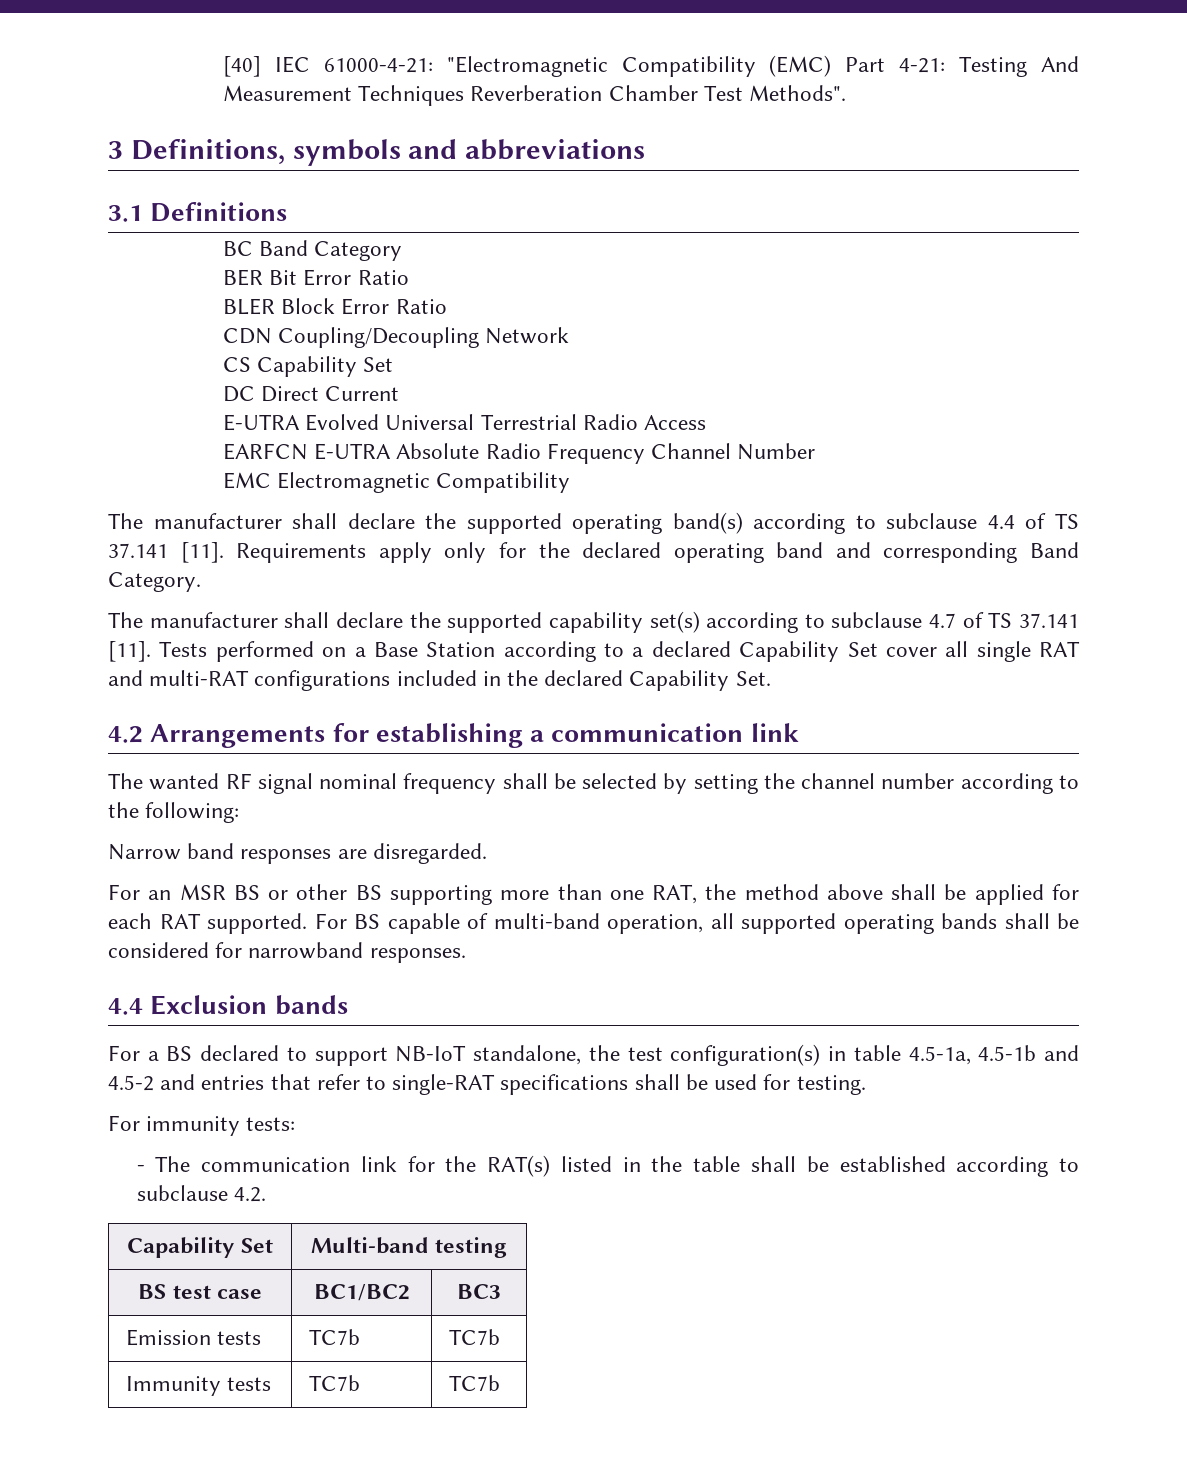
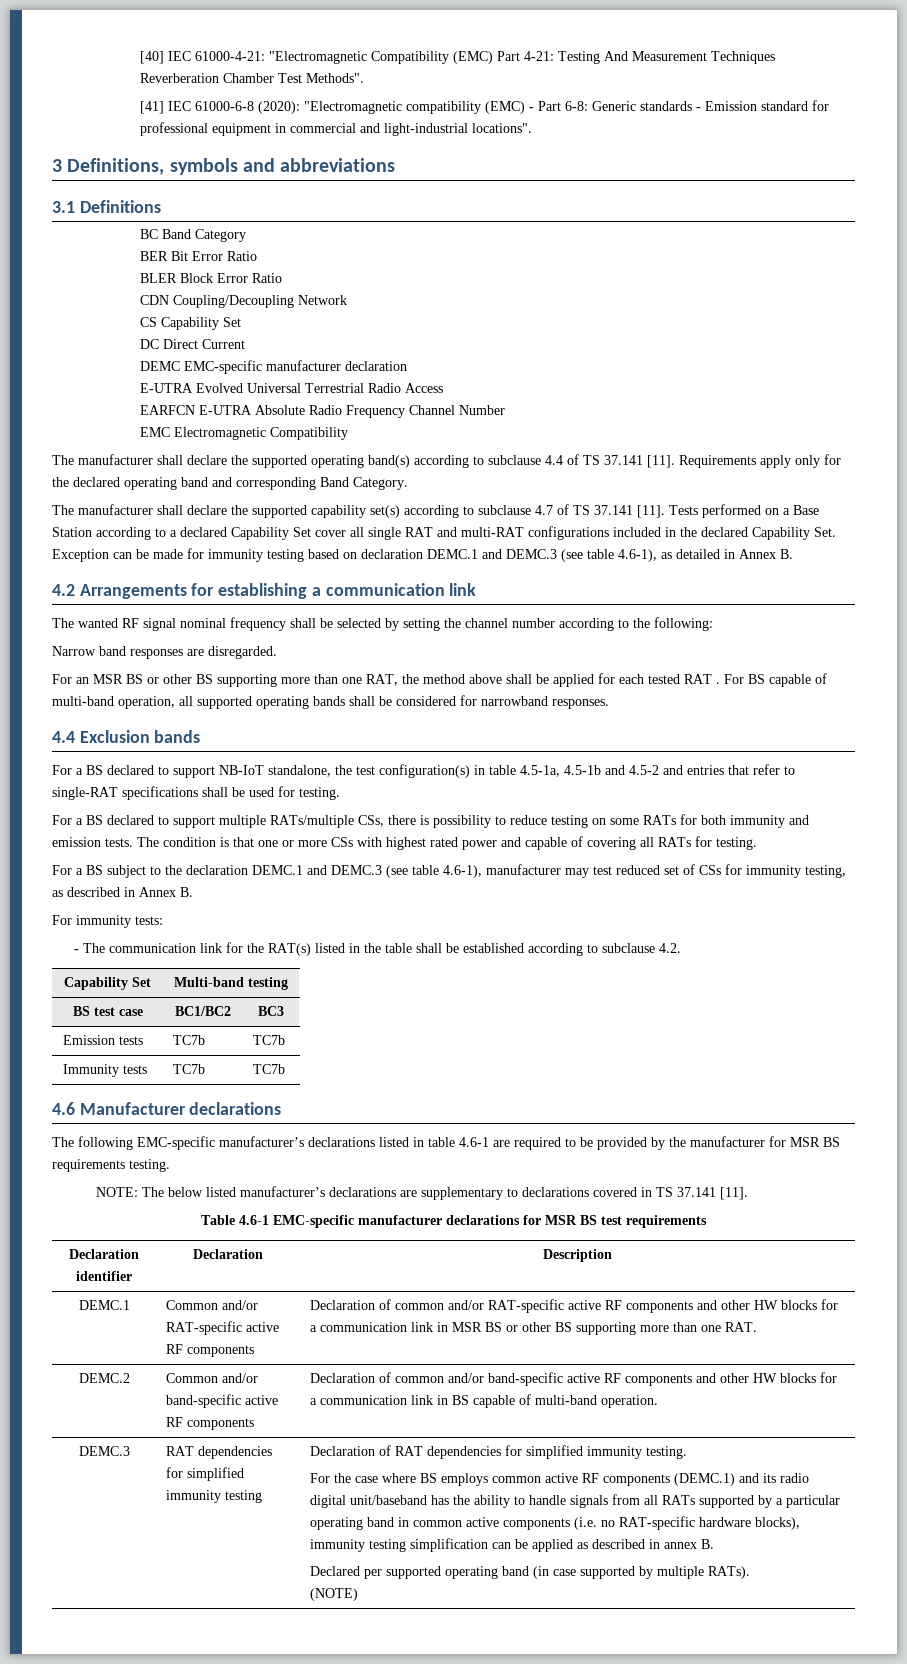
(846, 93) none -> [140,100,830,114] [140,122,533,136] // [41] IEC 61000-6-8 (2020): "Electromagnetic compatibility (EMC) - Part 6-8: Generic standards - Emission standard for professional equipment in commercial and light-industrial locations".
(400, 393) none -> [140,360,408,374] // DEMC EMC-specific manufacturer declaration
(771, 678) none -> [52,548,793,562] Exception can be made for immunity testing based on declaration DEMC.1 and DEMC.3 (see table 4.6-1), as detailed in Annex B.
[159,913,307,934] RAT supported. -> [648,674,720,684] tested RAT .
(866, 1085) none -> [52,814,809,828] [52,836,757,850] [52,864,846,878] [52,887,193,897] // For a BS declared to support multiple RATs/multiple CSs, there is possibility to reduce testing on some RATs for both immunity and emission tests. The condition is that one or more CSs with highest rated power and capable of covering all RATs for testing. // For a BS subject to the declaration DEMC.1 and DEMC.3 (see table 4.6-1), manufacturer may test reduced set of CSs for immunity testing, as described in Annex B.
(500, 1383) none -> [52,1102,282,1115] [52,1136,840,1150] [52,1159,170,1172] [96,1186,749,1200] [201,1215,707,1228] [69,1249,139,1259] [76,1271,132,1281] [192,1249,263,1259] [542,1249,612,1262] [78,1300,130,1310] [165,1300,258,1310] [165,1321,279,1335] [165,1344,254,1357] [309,1299,838,1313] [309,1322,757,1335] [78,1373,130,1383] [165,1373,258,1383] [165,1394,278,1408] [165,1417,254,1430] [309,1372,837,1386] [309,1394,658,1408] [78,1446,130,1456] [165,1446,272,1459] [165,1467,244,1481] [165,1490,262,1503] [309,1445,687,1459] [309,1473,809,1486] [309,1494,840,1508] [309,1516,800,1530] [309,1538,714,1552] [309,1566,750,1579] [309,1588,358,1601] // 4.6 Manufacturer declarations // The following EMC-specific manufacturer’s declarations listed in table 4.6-1 are required to be provided by the manufacturer for MSR BS requirements testing. // NOTE: The below listed manufacturer’s declarations are supplementary to declarations covered in TS 37.141 [11]. // Table 4.6-1 EMC-specific manufacturer declarations for MSR BS test requirements // Declaration identifier | Declaration | Description // DEMC.1 | Common and/or RAT-specific active RF components | Declaration of common and/or RAT-specific active RF components and other HW blocks for a communication link in MSR BS or other BS supporting more than one RAT. // DEMC.2 | Common and/or band-specific active RF components | Declaration of common and/or band-specific active RF components and other HW blocks for a communication link in BS capable of multi-band operation. // DEMC.3 | RAT dependencies for simplified immunity testing | Declaration of RAT dependencies for simplified immunity testing. // For the case where BS employs common active RF components (DEMC.1) and its radio digital unit/baseband has the ability to handle signals from all RATs supported by a particular operating band in common active components (i.e. no RAT-specific hardware blocks), immunity testing simplification can be applied as described in annex B. // Declared per supported operating band (in case supported by multiple RATs). // (NOTE)

